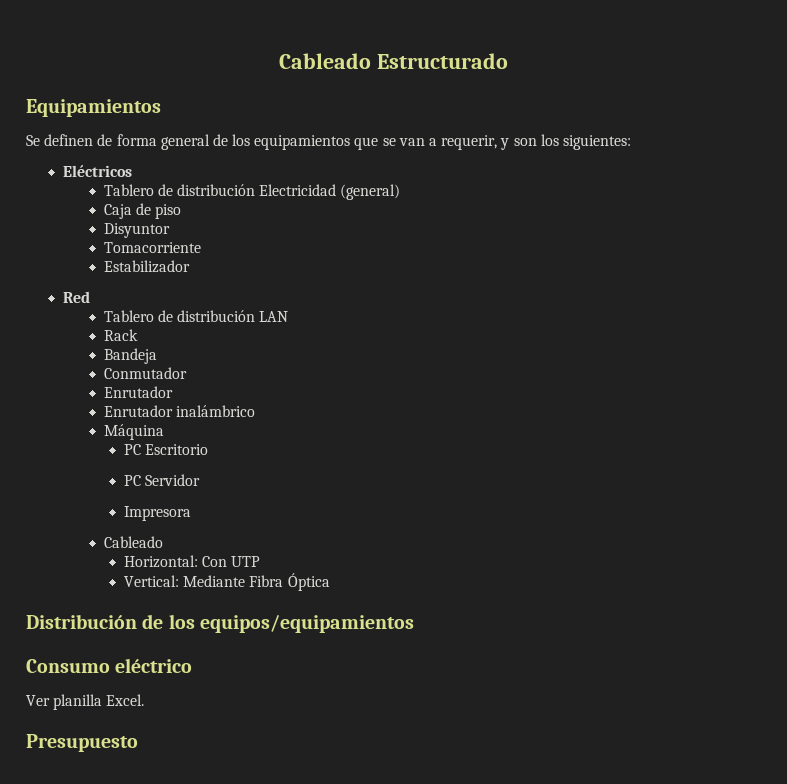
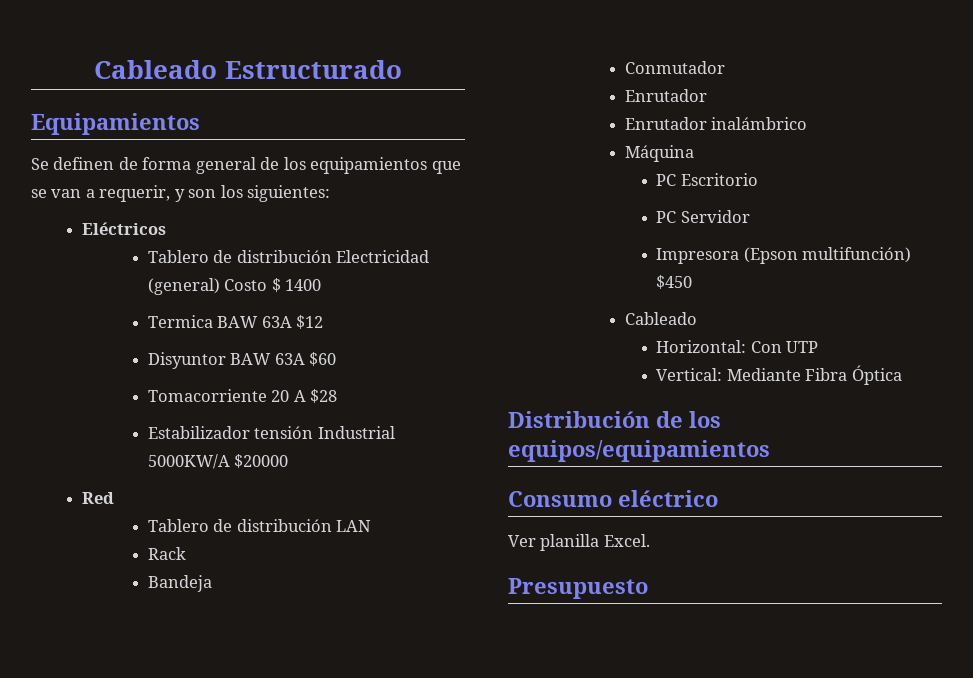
[103,203,182,219] [103,223,170,238] [103,242,201,253] [103,260,190,273] // Caja de piso // Disyuntor // Tomacorriente // Estabilizador -> [224,278,322,292] [147,315,324,329] [147,352,337,369] [147,389,338,403] [147,426,395,439] [147,454,289,469] Costo $ 1400 // Termica BAW 63A $12 // Disyuntor BAW 63A $60 // Tomacorriente 20 A $28 // Estabilizador tensión Industrial 5000KW/A $20000
(191, 513) none -> [743,247,912,264] [656,275,693,289] (Epson multifunción) $450

